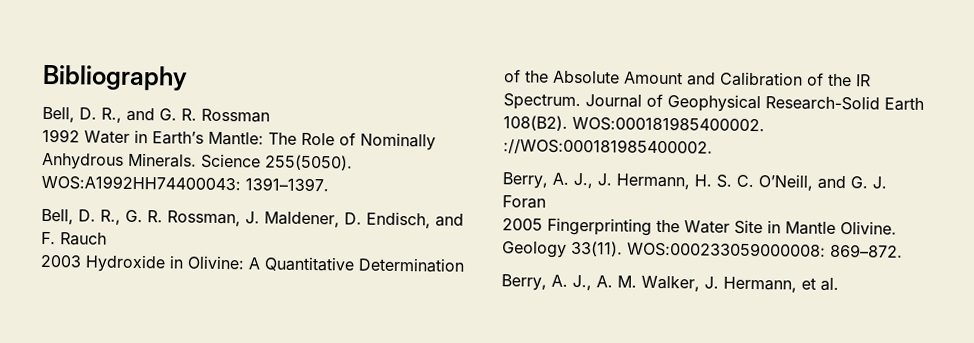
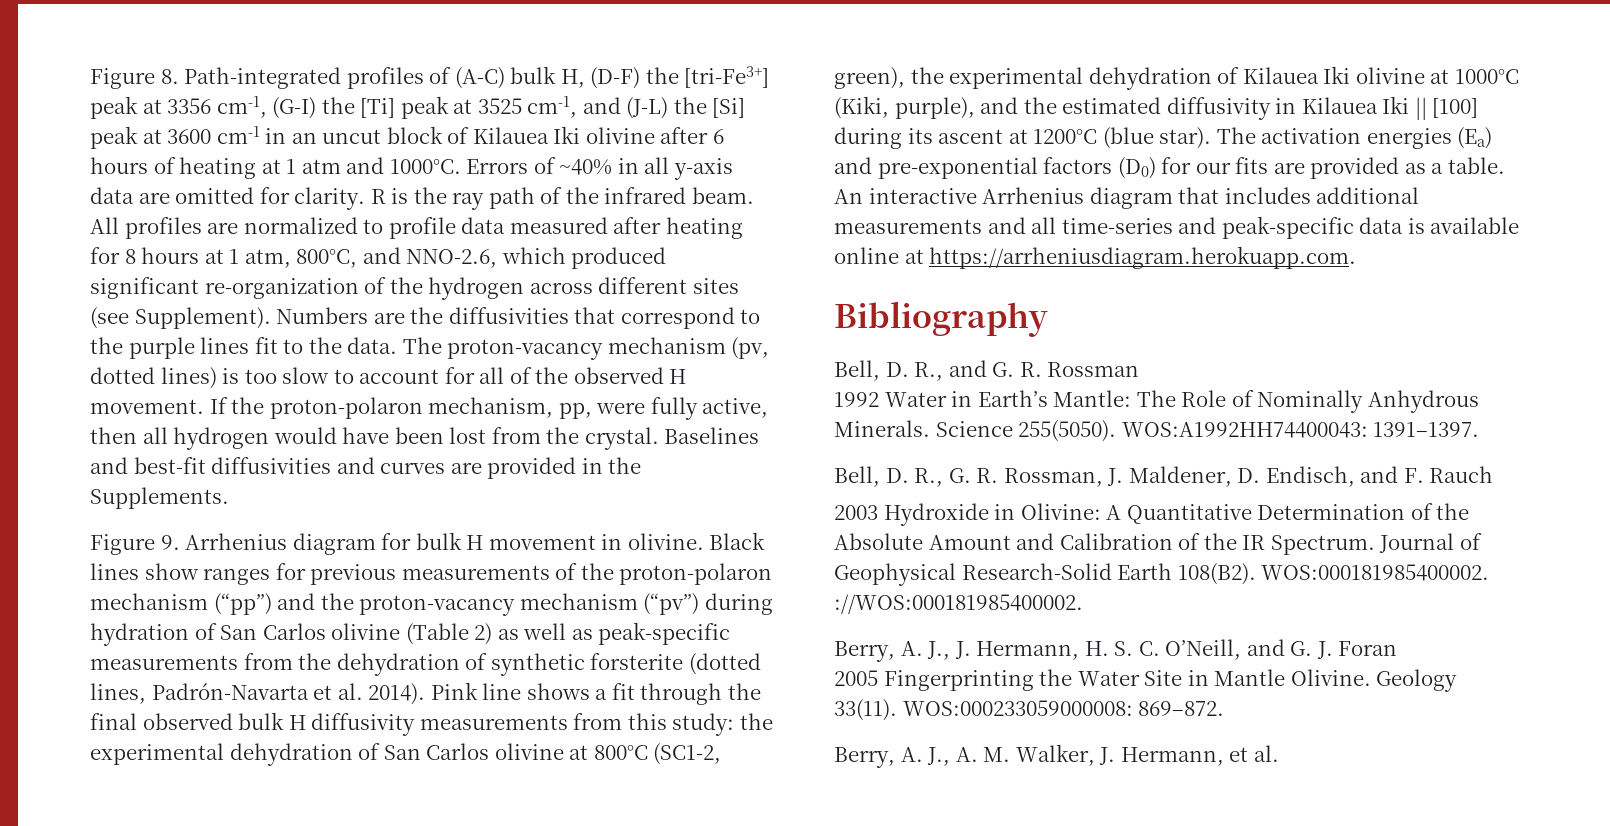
(42, 77) none -> [90,66,770,89] [90,96,746,119] [90,126,724,149] [90,157,733,180] [90,187,754,210] [90,217,743,239] [90,247,667,269] [90,277,739,300] [90,307,761,329] [90,337,770,360] [90,367,687,389] [90,397,769,420] [90,427,760,450] [90,457,642,479] [90,487,229,509] [90,532,766,555] [90,563,773,585] [90,593,773,616] [90,622,731,646] [90,653,761,676] [90,682,761,705] [90,712,773,736] [90,743,722,766] [834,66,1519,90] [834,96,1479,120] [834,127,1493,149] [834,157,1505,179] [834,187,1420,209] [834,216,1520,239] [834,246,1357,269] Figure 8. Path-integrated profiles of (A-C) bulk H, (D-F) the [tri-Fe3+] peak at 3356 cm-1, (G-I) the [Ti] peak at 3525 cm-1, and (J-L) the [Si] peak at 3600 cm-1 in an uncut block of Kilauea Iki olivine after 6 hours of heating at 1 atm and 1000°C. Errors of ~40% in all y-axis data are omitted for clarity. R is the ray path of the infrared beam. All profiles are normalized to profile data measured after heating for 8 hours at 1 atm, 800°C, and NNO-2.6, which produced significant re-organization of the hydrogen across different sites (see Supplement). Numbers are the diffusivities that correspond to the purple lines fit to the data. The proton-vacancy mechanism (pv, dotted lines) is too slow to account for all of the observed H movement. If the proton-polaron mechanism, pp, were fully active, then all hydrogen would have been lost from the crystal. Baselines and best-fit diffusivities and curves are provided in the Supplements. // Figure 9. Arrhenius diagram for bulk H movement in olivine. Black lines show ranges for previous measurements of the proton-polaron mechanism (“pp”) and the proton-vacancy mechanism (“pv”) during hydration of San Carlos olivine (Table 2) as well as peak-specific measurements from the dehydration of synthetic forsterite (dotted lines, Padrón-Navarta et al. 2014). Pink line shows a fit through the final observed bulk H diffusivity measurements from this study: the experimental dehydration of San Carlos olivine at 800°C (SC1-2, green), the experimental dehydration of Kilauea Iki olivine at 1000°C (Kiki, purple), and the estimated diffusivity in Kilauea Iki || [100] during its ascent at 1200°C (blue star). The activation energies (Ea) and pre-exponential factors (D0) for our fits are provided as a table. An interactive Arrhenius diagram that includes additional measurements and all time-series and peak-specific data is available online at https://arrheniusdiagram.herokuapp.com. //

